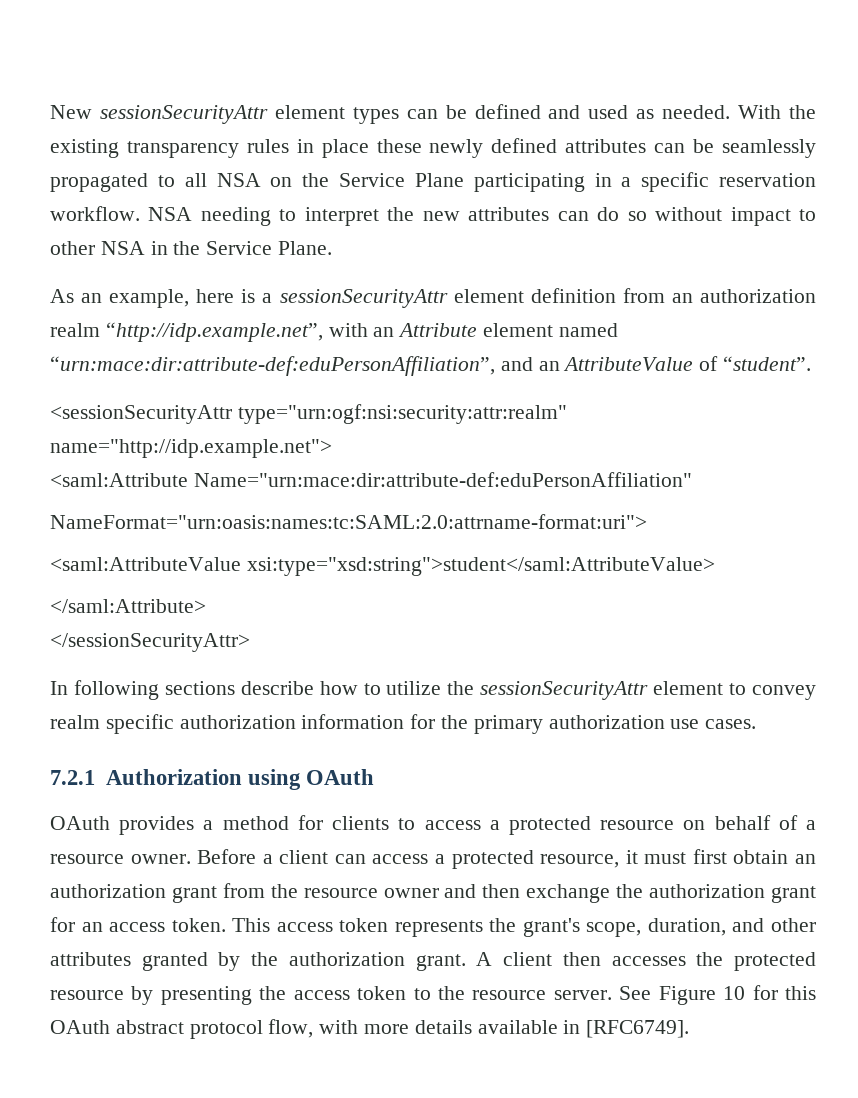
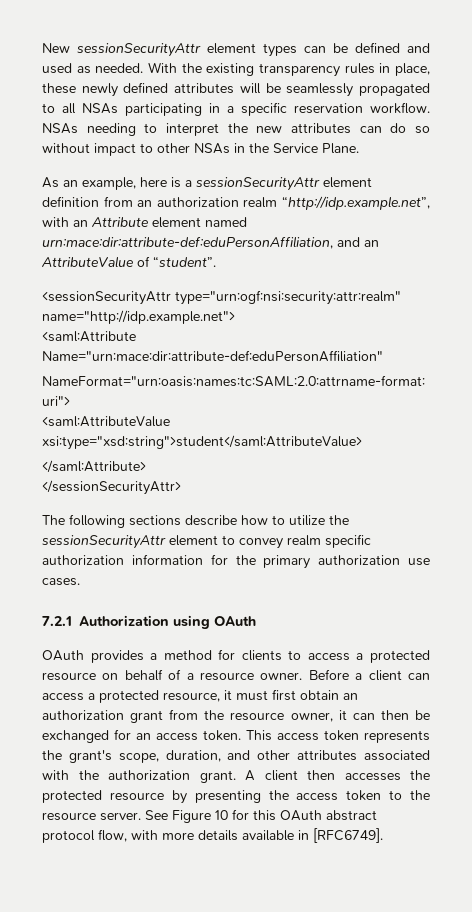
[321,139,369,158] place -> [395,63,431,76] place,
[654,143,686,153] can -> [239,83,261,94] will
[216,173,464,187] NSA on the Service Plane -> [82,103,118,114] NSAs
[148,207,193,221] NSA -> [42,123,78,134] NSAs
[100,241,145,255] NSA -> [194,143,230,154] NSAs
[50,356,495,376] “urn:mace:dir:attribute-def:eduPersonAffiliation”, -> [42,236,333,249] urn:mace:dir:attribute-def:eduPersonAffiliation,
[50,681,68,695] In -> [42,515,65,525] The
[383,884,816,903] owner and then exchange the authorization grant -> [290,710,430,722] [42,730,109,743] owner, it can then be exchanged
[141,952,241,971] granted by -> [364,750,430,761] [42,770,69,780] associated with

